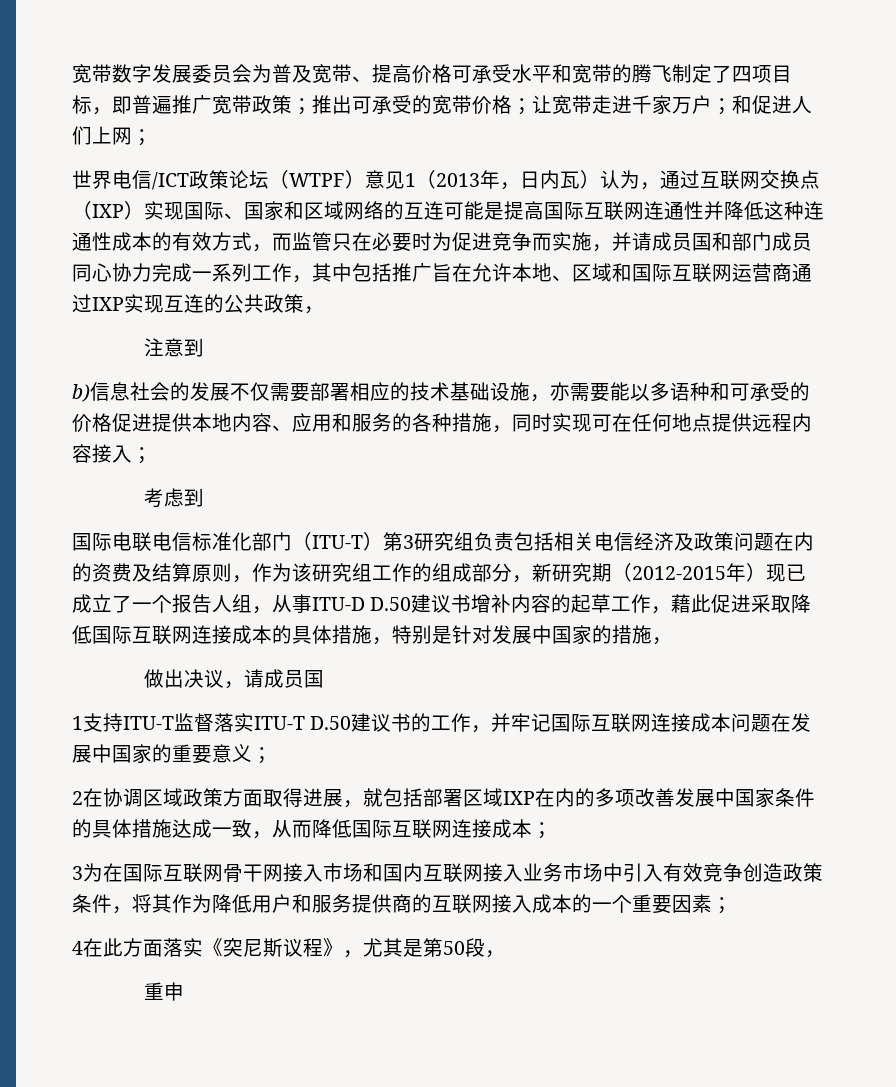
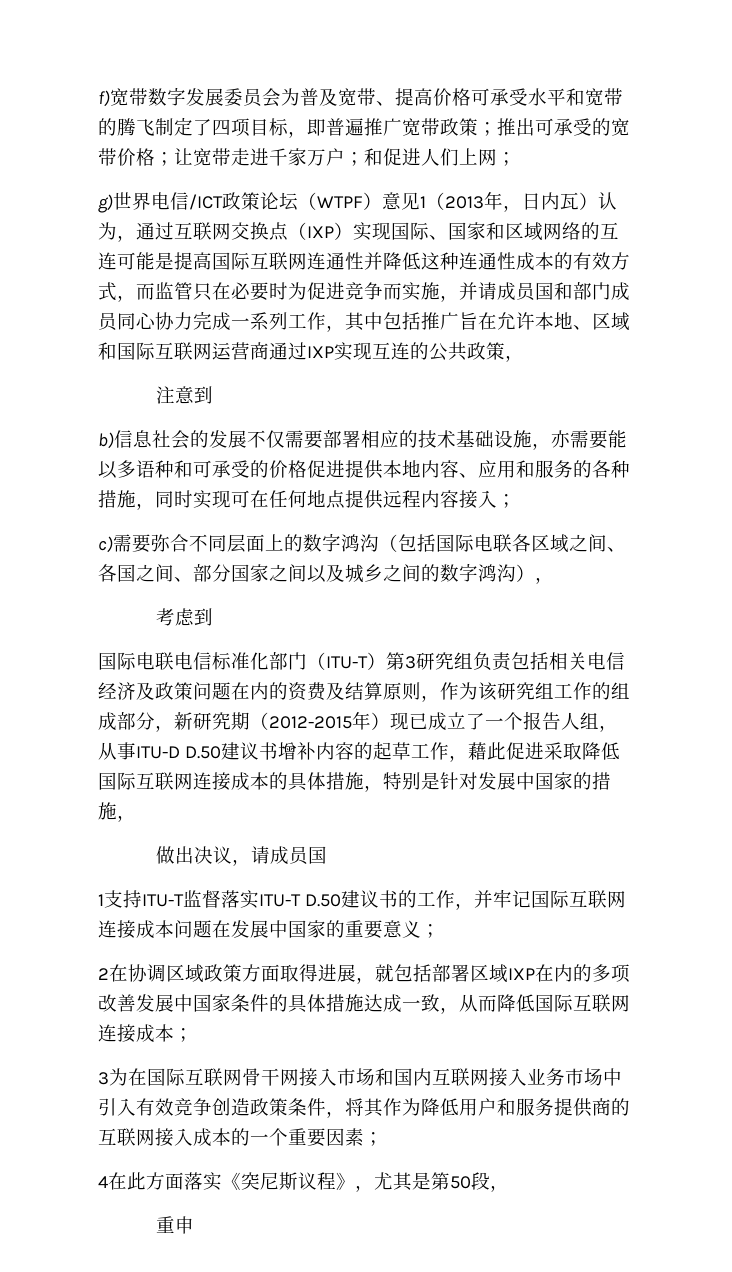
(72, 73) none -> [98,90,110,107] f)
(152, 137) none -> [98,194,113,213] g)
(152, 455) none -> [98,533,626,553] [98,563,554,584] // c)需要弥合不同层面上的数字鸿沟（包括国际电联各区域之间、各国之间、部分国家之间以及城乡之间的数字鸿沟），

